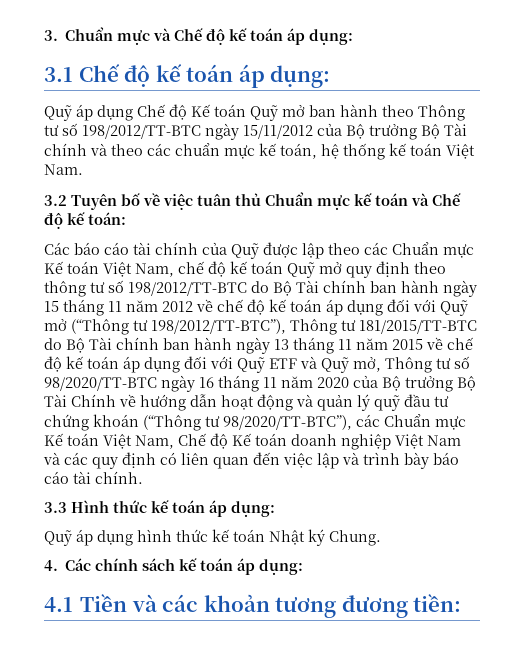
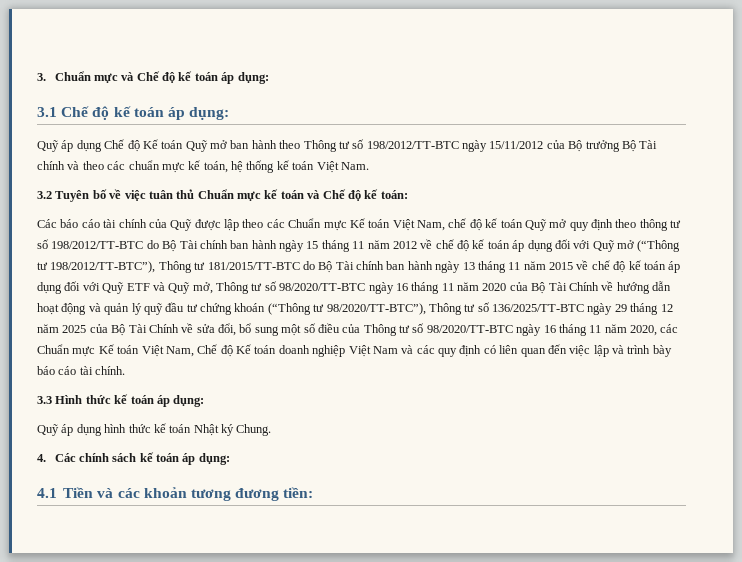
[405,375,476,392] trưởng Bộ -> (546, 288) none
(352, 422) none -> [428,302,673,315] [37,323,657,336] Thông tư số 136/2025/TT-BTC ngày 29 tháng 12 năm 2025 của Bộ Tài Chính về sửa đổi, bổ sung một số điều của Thông tư số 98/2020/TT-BTC ngày 16 tháng 11 năm 2020,

